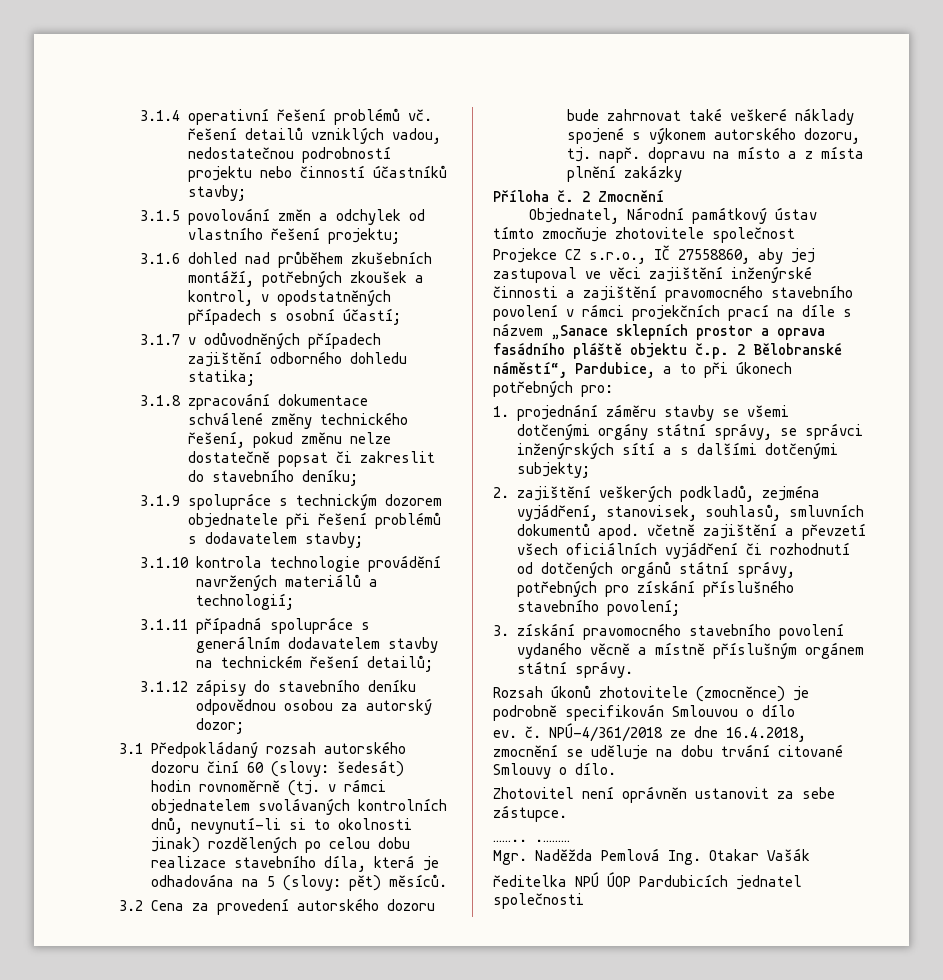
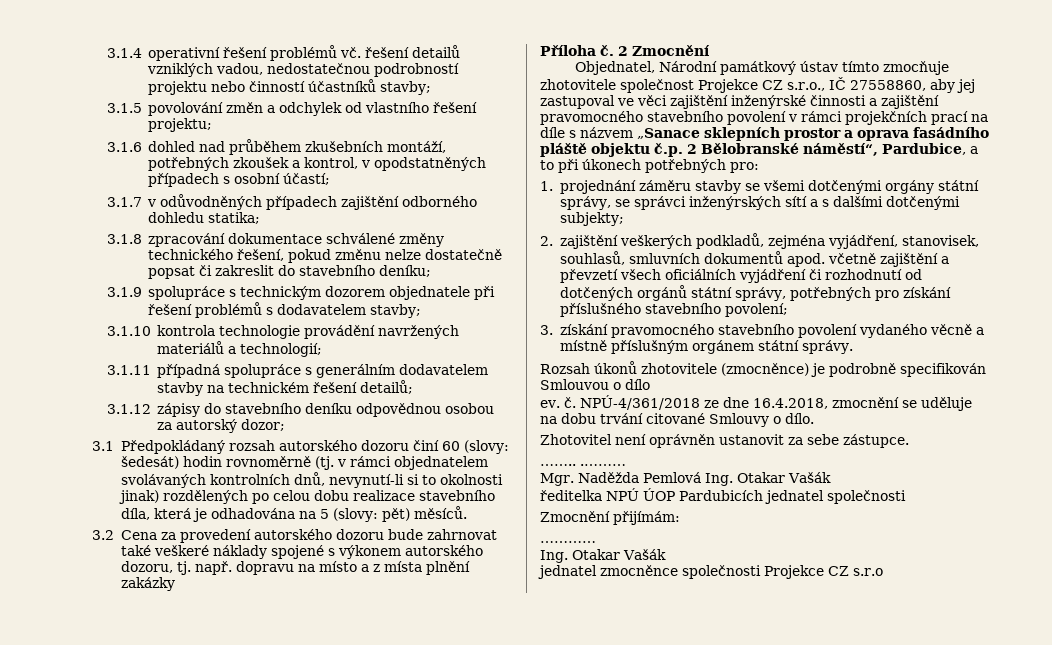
(584, 901) none -> [540,511,680,525] [540,541,596,543] [540,549,666,563] [538,565,883,579] // Zmocnění přijímám: // ………… // Ing. Otakar Vašák // jednatel zmocněnce společnosti Projekce CZ s.r.o

